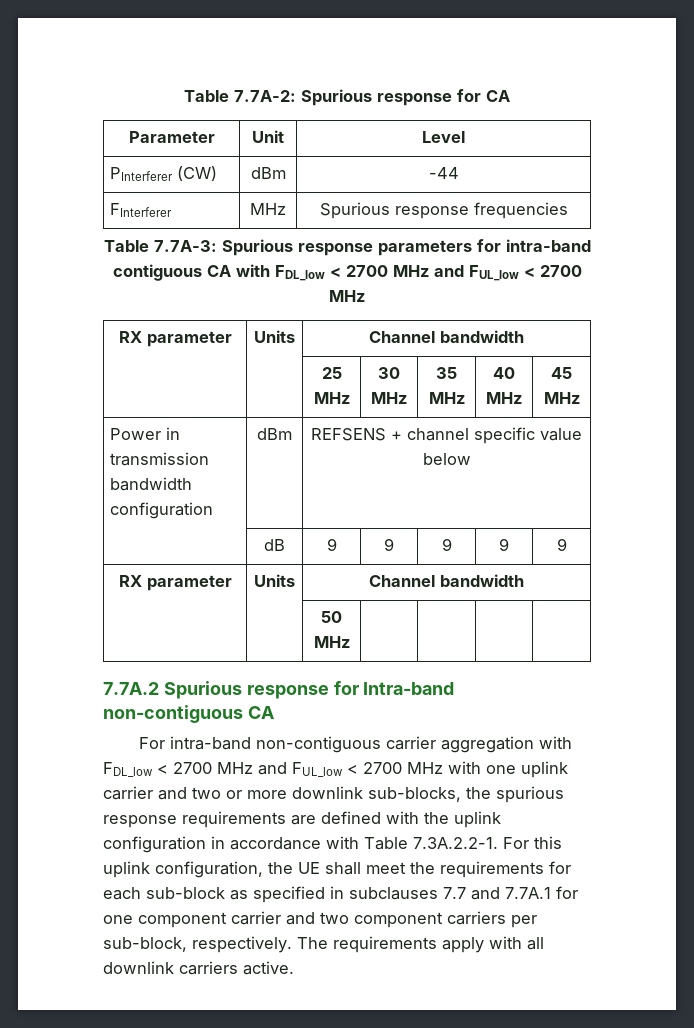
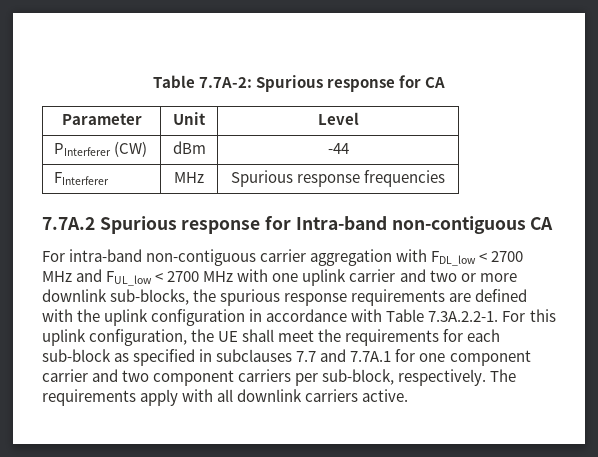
[103,239,591,256] [112,264,582,281] [329,290,365,302] [118,331,232,347] [254,330,295,343] [369,330,524,343] [321,367,342,379] [313,392,350,404] [378,367,400,379] [371,392,407,404] [436,367,457,379] [428,392,465,404] [493,367,515,379] [486,392,522,404] [551,367,572,379] [543,392,580,404] [110,427,181,440] [110,452,210,466] [110,477,193,491] [110,502,214,519] [257,428,292,440] [311,427,582,444] [422,453,471,465] [264,539,285,551] [326,538,337,551] [384,538,394,551] [441,538,452,551] [499,538,509,551] [556,538,567,551] [118,575,232,591] [254,574,295,587] [369,574,524,587] [321,611,342,623] [313,636,350,648] // Table 7.7A-3: Spurious response parameters for intra-band contiguous CA with FDL_low < 2700 MHz and FUL_low < 2700 MHz // RX parameter | Units | Channel bandwidth // | | 25 MHz | 30 MHz | 35 MHz | 40 MHz | 45 MHz // Power in transmission bandwidth configuration | dBm | REFSENS + channel specific value below // | dB | 9 | 9 | 9 | 9 | 9 // RX parameter | Units | Channel bandwidth // | | 50 MHz | | | | -> (446, 178) none

